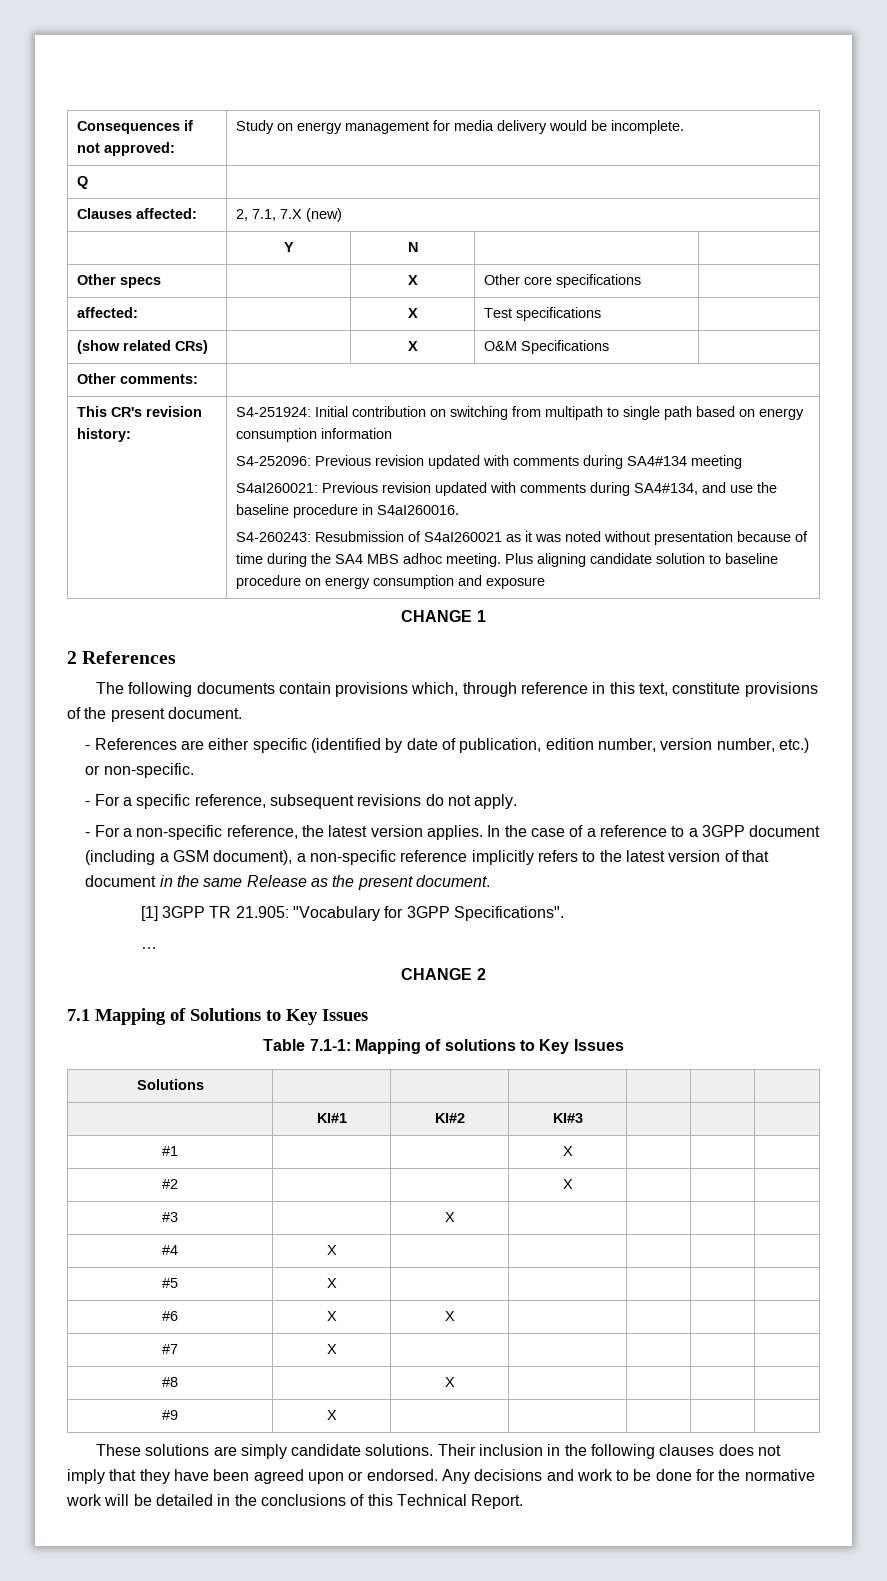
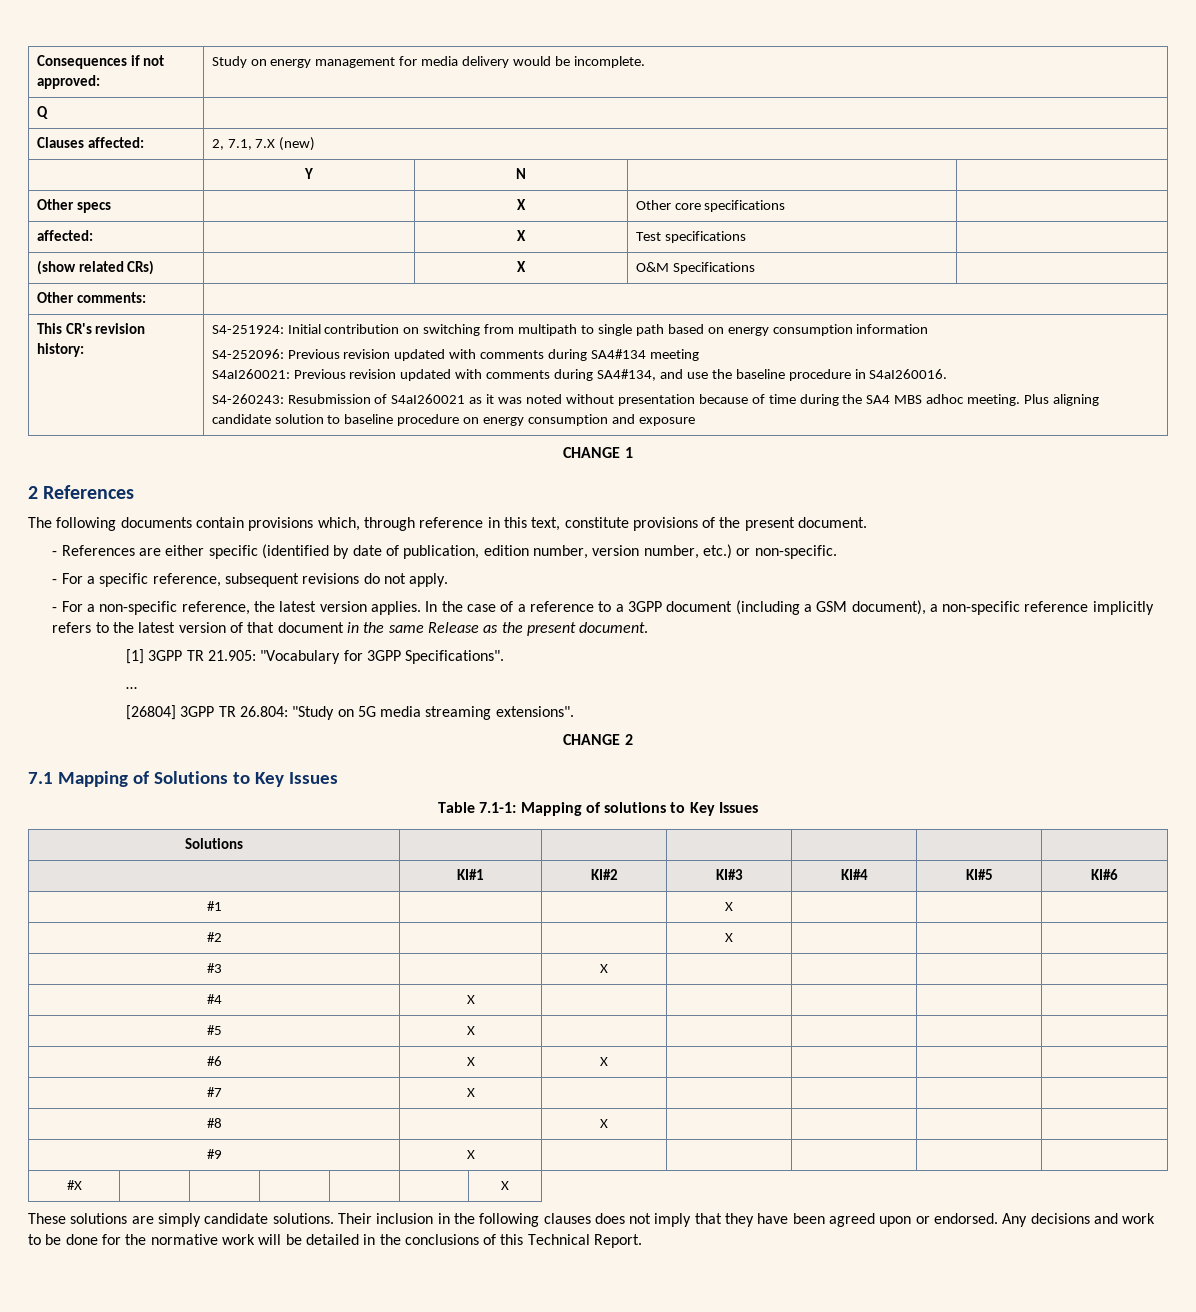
(157, 948) none -> [125,705,574,720] // [26804] 3GPP TR 26.804: "Study on 5G media streaming extensions".
(583, 1118) | | -> [840,869,868,880] [965,869,993,880] [1091,869,1118,880] KI#4 | KI#5 | KI#6
(337, 1415) none -> [66,1180,82,1190] [501,1181,509,1190] // #X | | | | | | X

